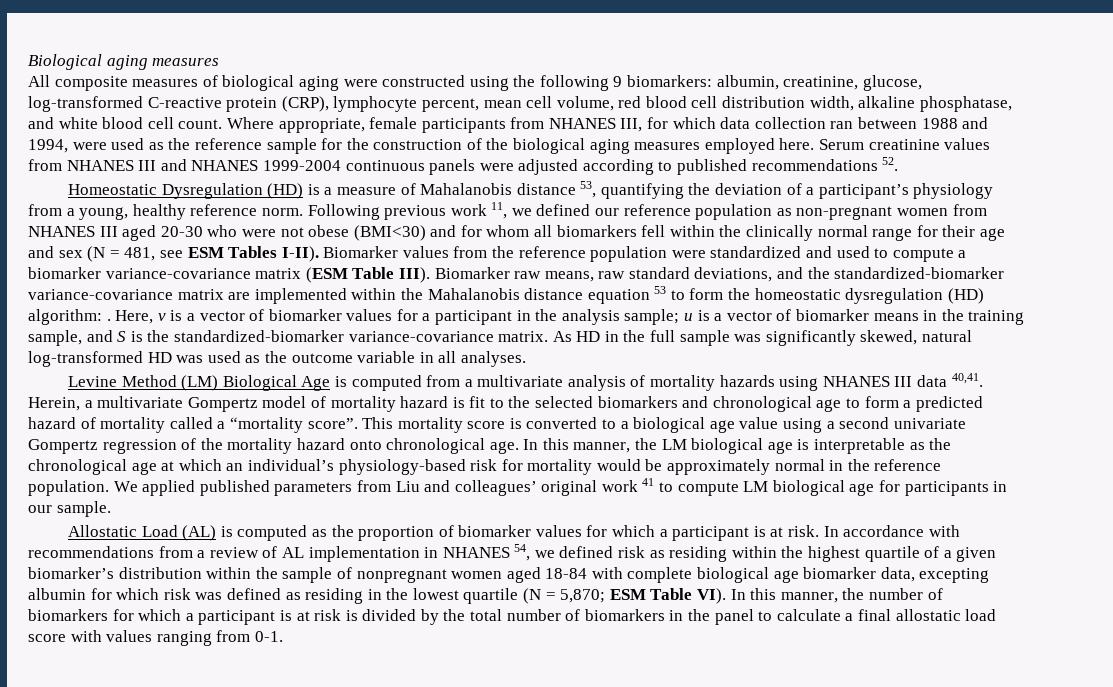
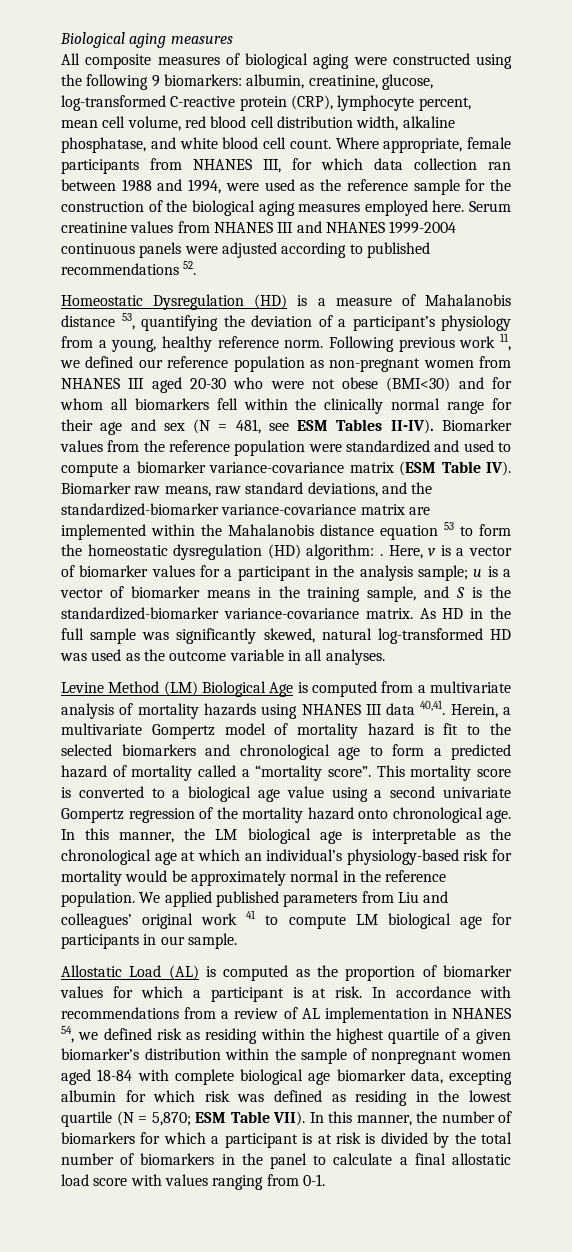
[281,246,319,262] I-II). -> [390,419,434,434] II-IV).
[398,267,430,283] III). -> [486,461,512,476] IV).
[697,588,727,604] VI). -> [273,1111,305,1126] VII).

